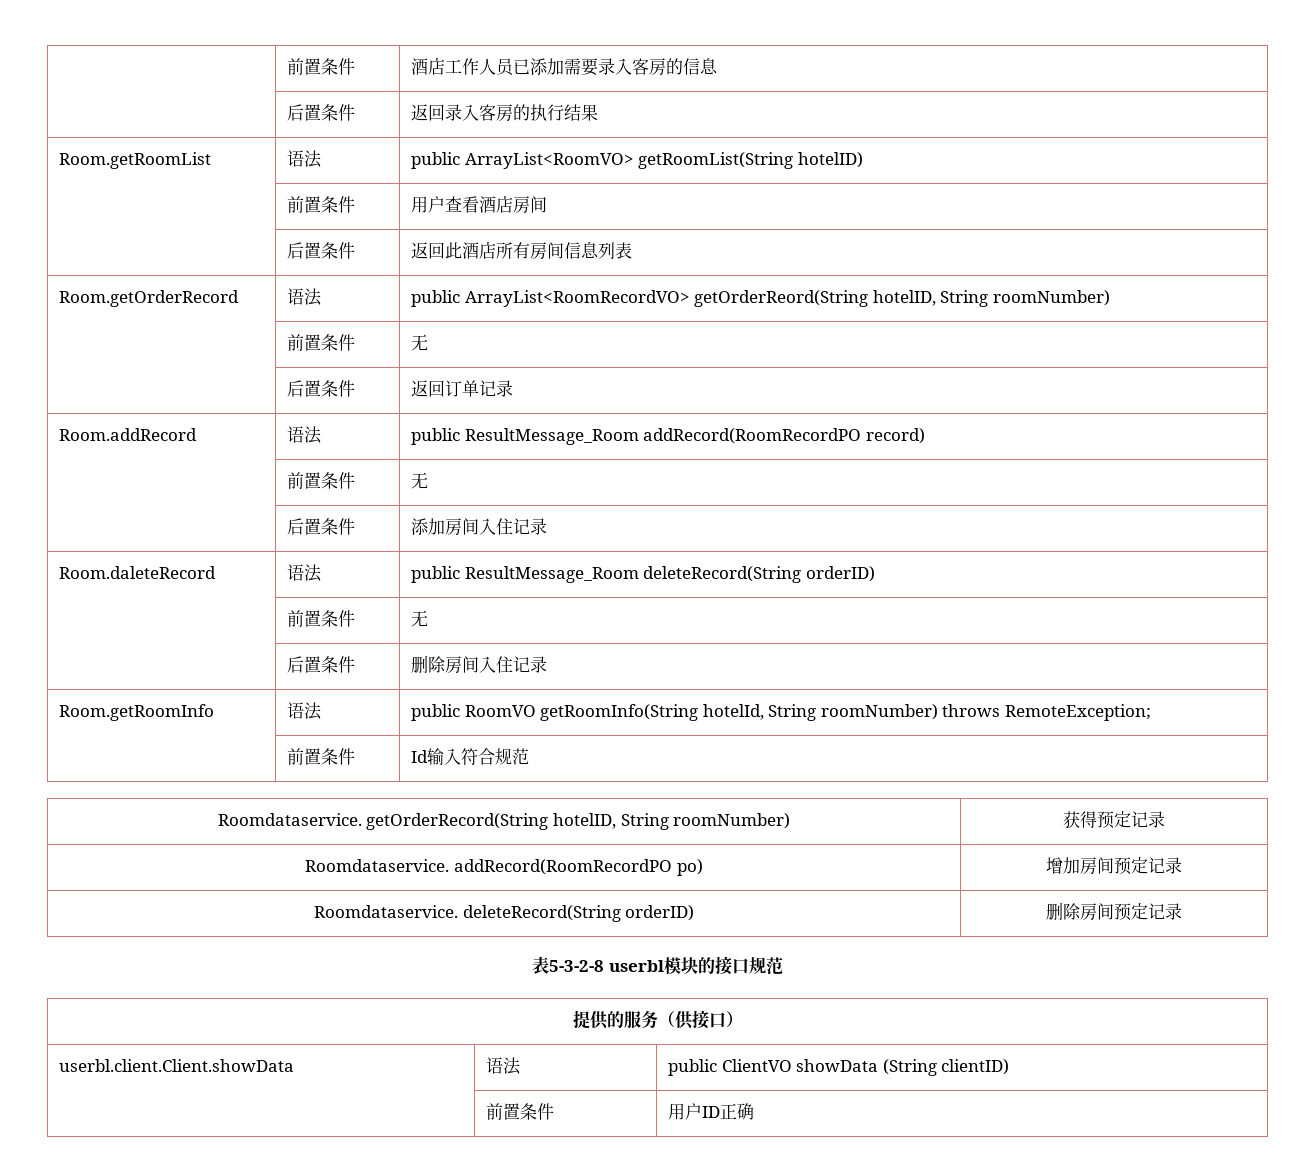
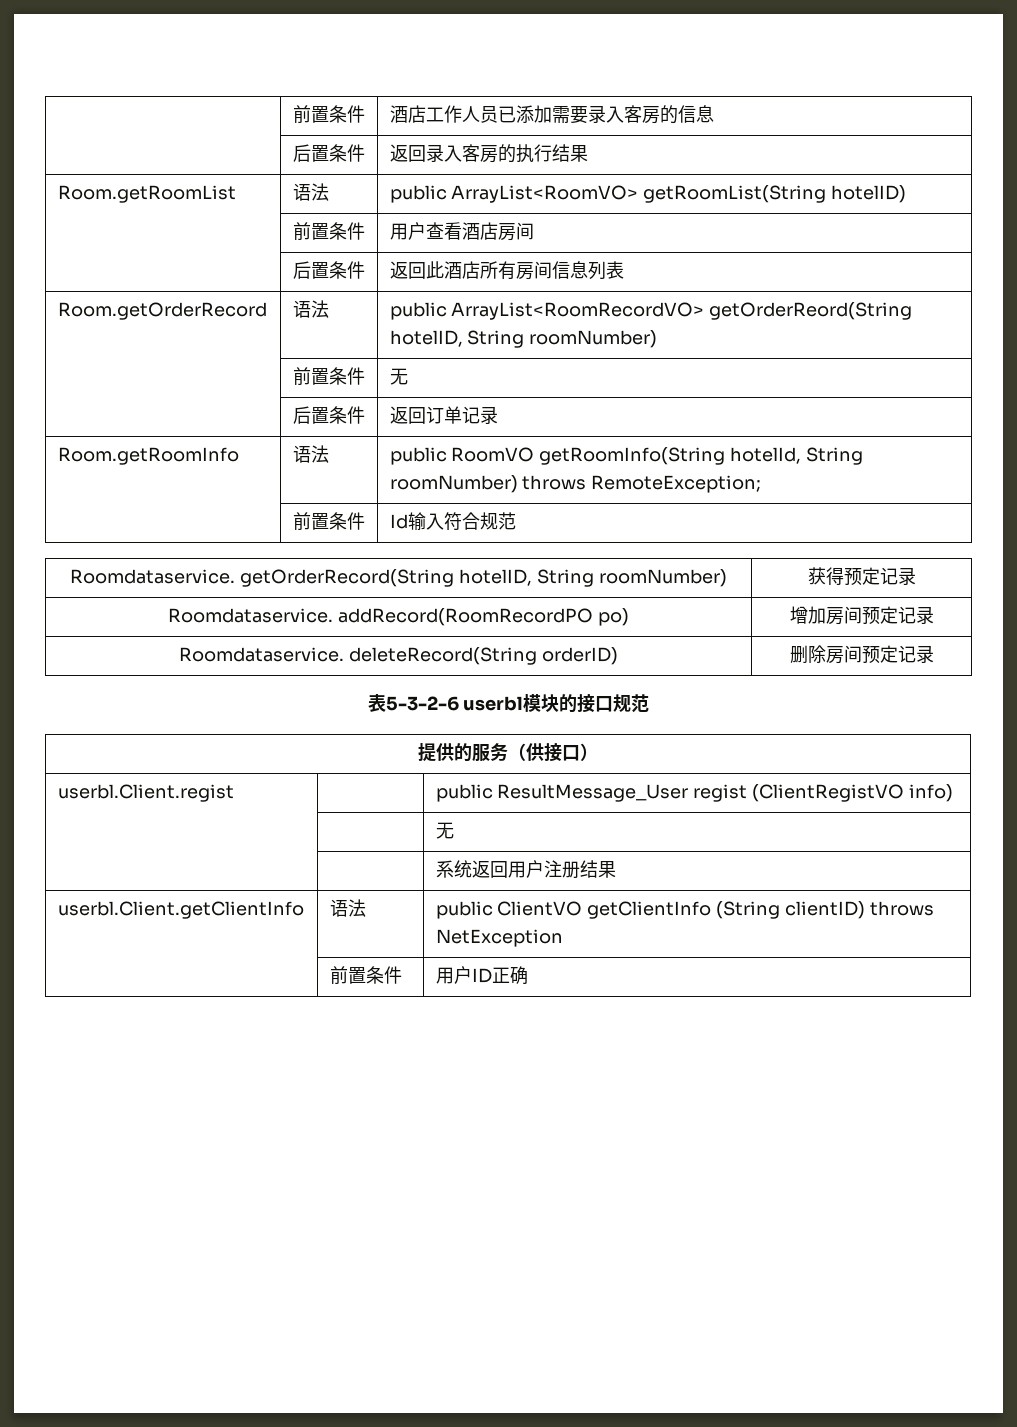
[58,428,197,441] [286,426,322,444] [410,428,925,445] [286,472,355,489] [410,472,428,489] [286,518,355,535] [410,518,547,536] [58,566,216,579] [286,564,322,582] [410,566,875,583] [286,610,355,627] [410,610,428,627] [286,656,355,673] [410,655,547,674] // Room.addRecord | 语法 | public ResultMessage_Room addRecord(RoomRecordPO record) // | 前置条件 | 无 // | 后置条件 | 添加房间入住记录 // Room.daleteRecord | 语法 | public ResultMessage_Room deleteRecord(String orderID) // | 前置条件 | 无 // | 后置条件 | 删除房间入住记录 -> (498, 415) none
[549,960,605,972] 5-3-2-8 -> [385,696,459,711] 5-3-2-6
[58,1059,294,1072] userbl.client.Client.showData -> [57,784,234,802] [435,784,953,802] [435,822,454,839] [435,860,616,878] [57,901,304,919] userbl.Client.regist | | public ResultMessage_User regist (ClientRegistVO info) // | | 无 // | | 系统返回用户注册结果 // userbl.Client.getClientInfo
[796,1059,879,1072] showData -> [587,901,712,919] getClientInfo
(1010, 1067) none -> [869,901,934,916] [435,929,563,947] throws NetException

